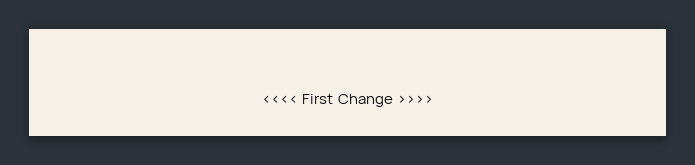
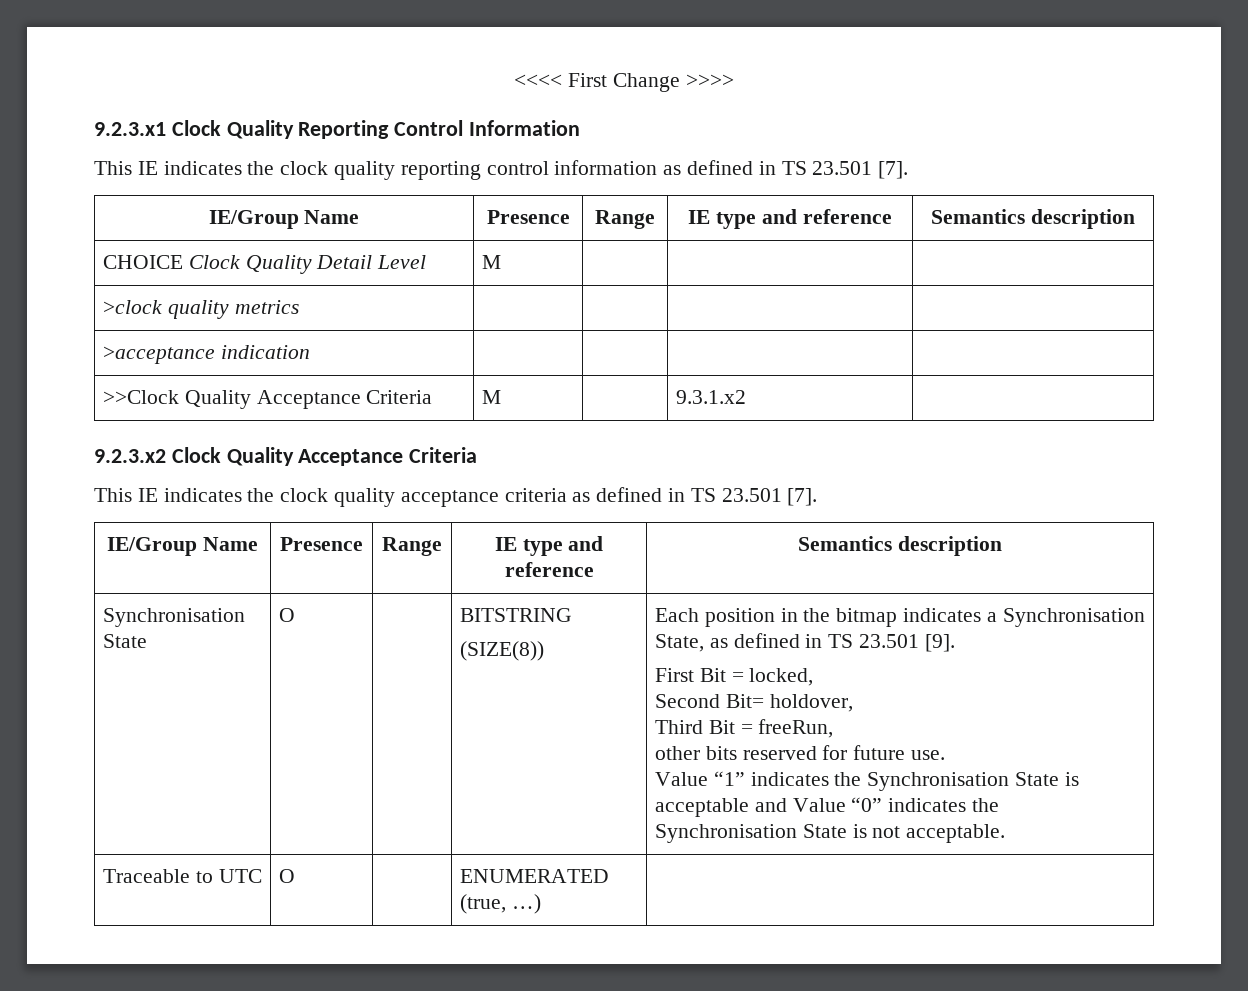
(433, 99) none -> [94,120,581,139] [94,160,909,180] [208,210,360,229] [486,210,570,224] [595,210,655,229] [688,209,892,229] [931,209,1135,229] [102,255,427,274] [481,255,501,269] [102,300,299,319] [102,345,310,364] [102,390,433,409] [481,390,501,404] [675,390,746,404] [94,447,478,466] [94,487,818,507] [107,537,258,556] [280,537,363,551] [382,537,442,556] [494,536,604,556] [504,562,594,577] [798,536,1002,556] [102,608,245,627] [102,634,147,648] [278,608,295,622] [459,608,572,622] [459,641,544,661] [654,608,1145,627] [654,633,955,652] [654,668,814,686] [654,694,853,712] [654,719,834,738] [654,745,945,760] [654,771,1079,791] [654,797,999,817] [654,824,1006,843] [102,869,262,883] [278,869,295,883] [459,869,609,883] [459,894,541,914] // 9.2.3.x1 Clock Quality Reporting Control Information // This IE indicates the clock quality reporting control information as defined in TS 23.501 [7]. // IE/Group Name | Presence | Range | IE type and reference | Semantics description // CHOICE Clock Quality Detail Level | M | | | // >clock quality metrics | | | | // >acceptance indication | | | | // >>Clock Quality Acceptance Criteria | M | | 9.3.1.x2 | // 9.2.3.x2 Clock Quality Acceptance Criteria // This IE indicates the clock quality acceptance criteria as defined in TS 23.501 [7]. // IE/Group Name | Presence | Range | IE type and reference | Semantics description // Synchronisation State | O | | BITSTRING // (SIZE(8)) | Each position in the bitmap indicates a Synchronisation State, as defined in TS 23.501 [9]. // First Bit = locked, // Second Bit= holdover, // Third Bit = freeRun, // other bits reserved for future use. // Value “1” indicates the Synchronisation State is acceptable and Value “0” indicates the Synchronisation State is not acceptable. // Traceable to UTC | O | | ENUMERATED (true, …) |

